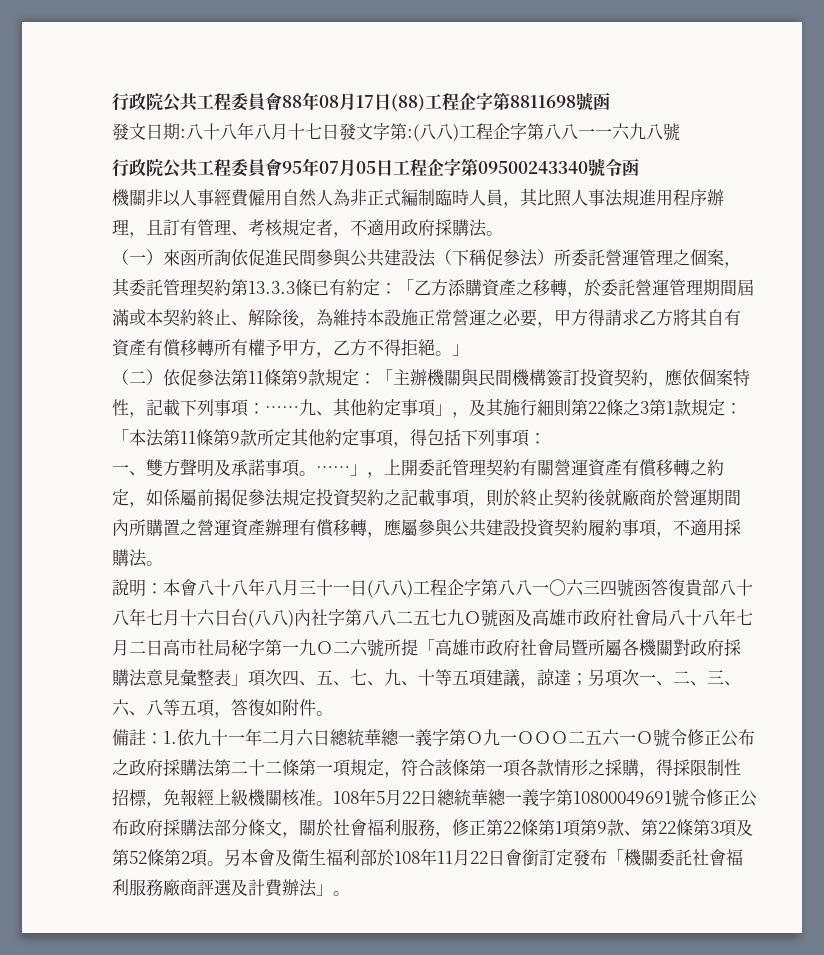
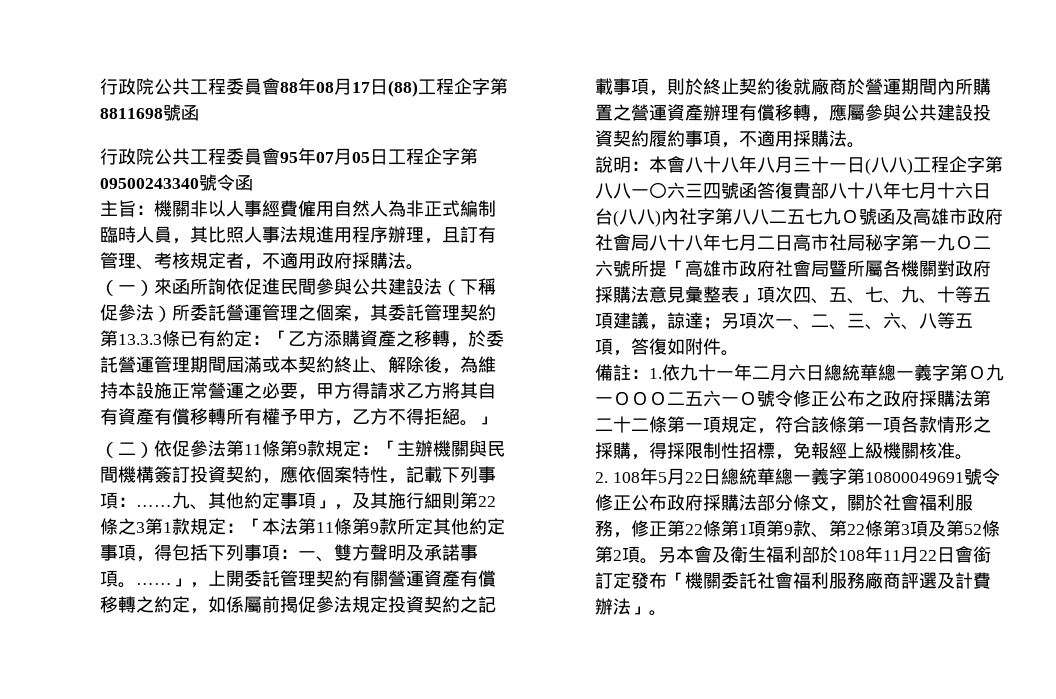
[111,122,680,142] // 發文日期:八十八年八月十七日發文字第:(八八)工程企字第八八一一六九八號 -> (200, 113) none
(639, 167) none -> [100,200,155,217] 主旨：
(546, 438) // -> (299, 554) none
(333, 803) none -> [595,472,609,483] // 2.

